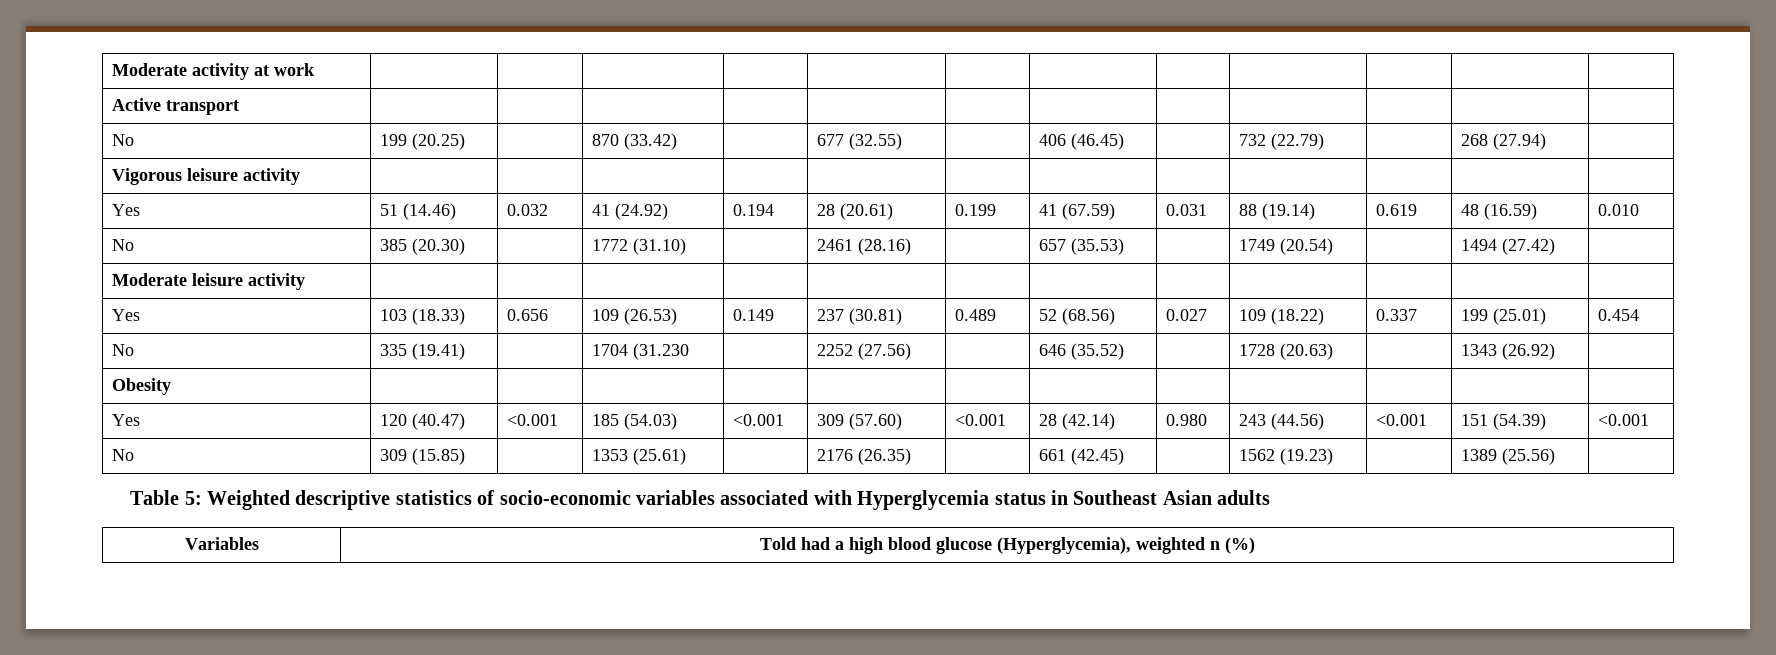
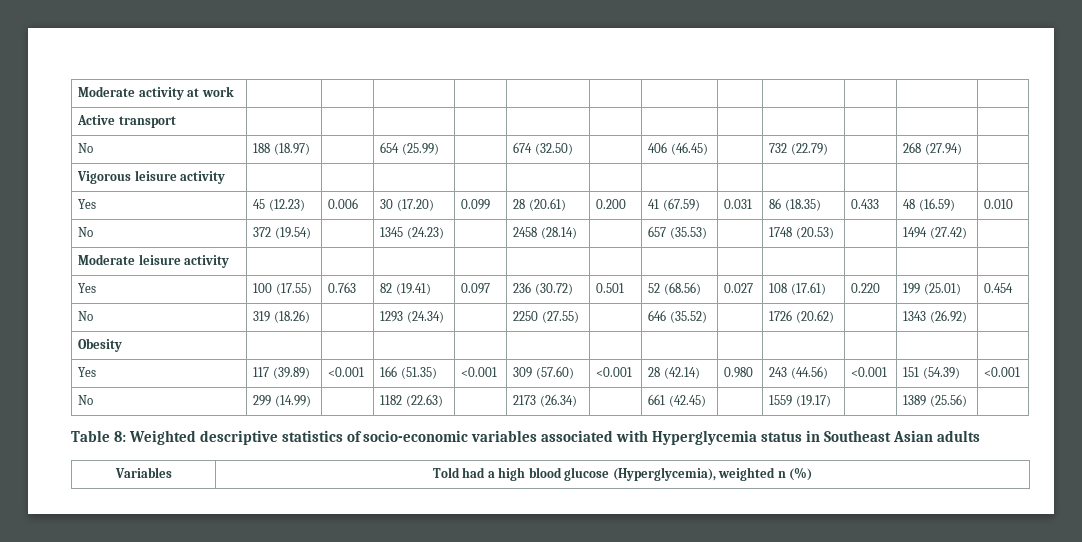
[379,133,465,150] [591,133,677,150] [816,133,902,150] 199 (20.25) | | 870 (33.42) | | 677 (32.55) -> [253,143,310,155] [380,142,439,155] [513,142,573,155] 188 (18.97) | | 654 (25.99) | | 674 (32.50)
[379,203,456,220] [506,204,548,216] [591,203,668,220] [732,204,774,216] 51 (14.46) | 0.032 | 41 (24.92) | 0.194 -> [253,199,305,211] [328,198,359,209] [380,199,434,211] [461,199,491,210] 45 (12.23) | 0.006 | 30 (17.20) | 0.099
[954,204,996,216] 0.199 -> [596,199,627,209] 0.200
[1238,203,1315,220] [1375,204,1417,216] 88 (19.14) | 0.619 -> [769,198,821,211] [851,199,880,209] 86 (18.35) | 0.433
[379,238,465,255] [591,238,686,255] [816,238,911,255] 385 (20.30) | | 1772 (31.10) | | 2461 (28.16) -> [253,227,311,239] [380,227,444,239] [513,227,577,239] 372 (19.54) | | 1345 (24.23) | | 2458 (28.14)
[1238,238,1333,255] 1749 (20.54) -> [769,227,834,239] 1748 (20.53)
[379,308,465,325] [506,309,548,321] [591,308,677,325] [732,309,774,321] [816,308,902,325] [954,309,996,321] 103 (18.33) | 0.656 | 109 (26.53) | 0.149 | 237 (30.81) | 0.489 -> [253,283,312,295] [328,282,357,293] [380,283,431,295] [461,283,491,294] [513,282,573,295] [596,283,625,293] 100 (17.55) | 0.763 | 82 (19.41) | 0.097 | 236 (30.72) | 0.501
[1238,308,1324,325] [1375,309,1417,321] 109 (18.22) | 0.337 -> [769,282,826,295] [851,283,881,293] 108 (17.61) | 0.220
[379,343,465,360] [591,343,689,360] [816,343,911,360] 335 (19.41) | | 1704 (31.230 | | 2252 (27.56) -> [253,310,310,323] [380,311,444,323] [513,311,579,323] 319 (18.26) | | 1293 (24.34) | | 2250 (27.55)
[1238,343,1333,360] 1728 (20.63) -> [769,310,834,323] 1726 (20.62)
[379,413,465,430] [506,414,558,426] [591,413,677,430] 120 (40.47) | <0.001 | 185 (54.03) -> [253,367,310,379] [328,367,365,377] [380,366,437,379] 117 (39.89) | <0.001 | 166 (51.35)
[379,448,465,465] [591,448,686,465] [816,448,911,465] 309 (15.85) | | 1353 (25.61) | | 2176 (26.35) -> [253,395,311,407] [380,394,443,407] [513,394,577,407] 299 (14.99) | | 1182 (22.63) | | 2173 (26.34)
[1238,448,1333,465] 1562 (19.23) -> [769,395,831,407] 1559 (19.17)
[184,491,202,505] 5: -> [113,431,126,442] 8:

